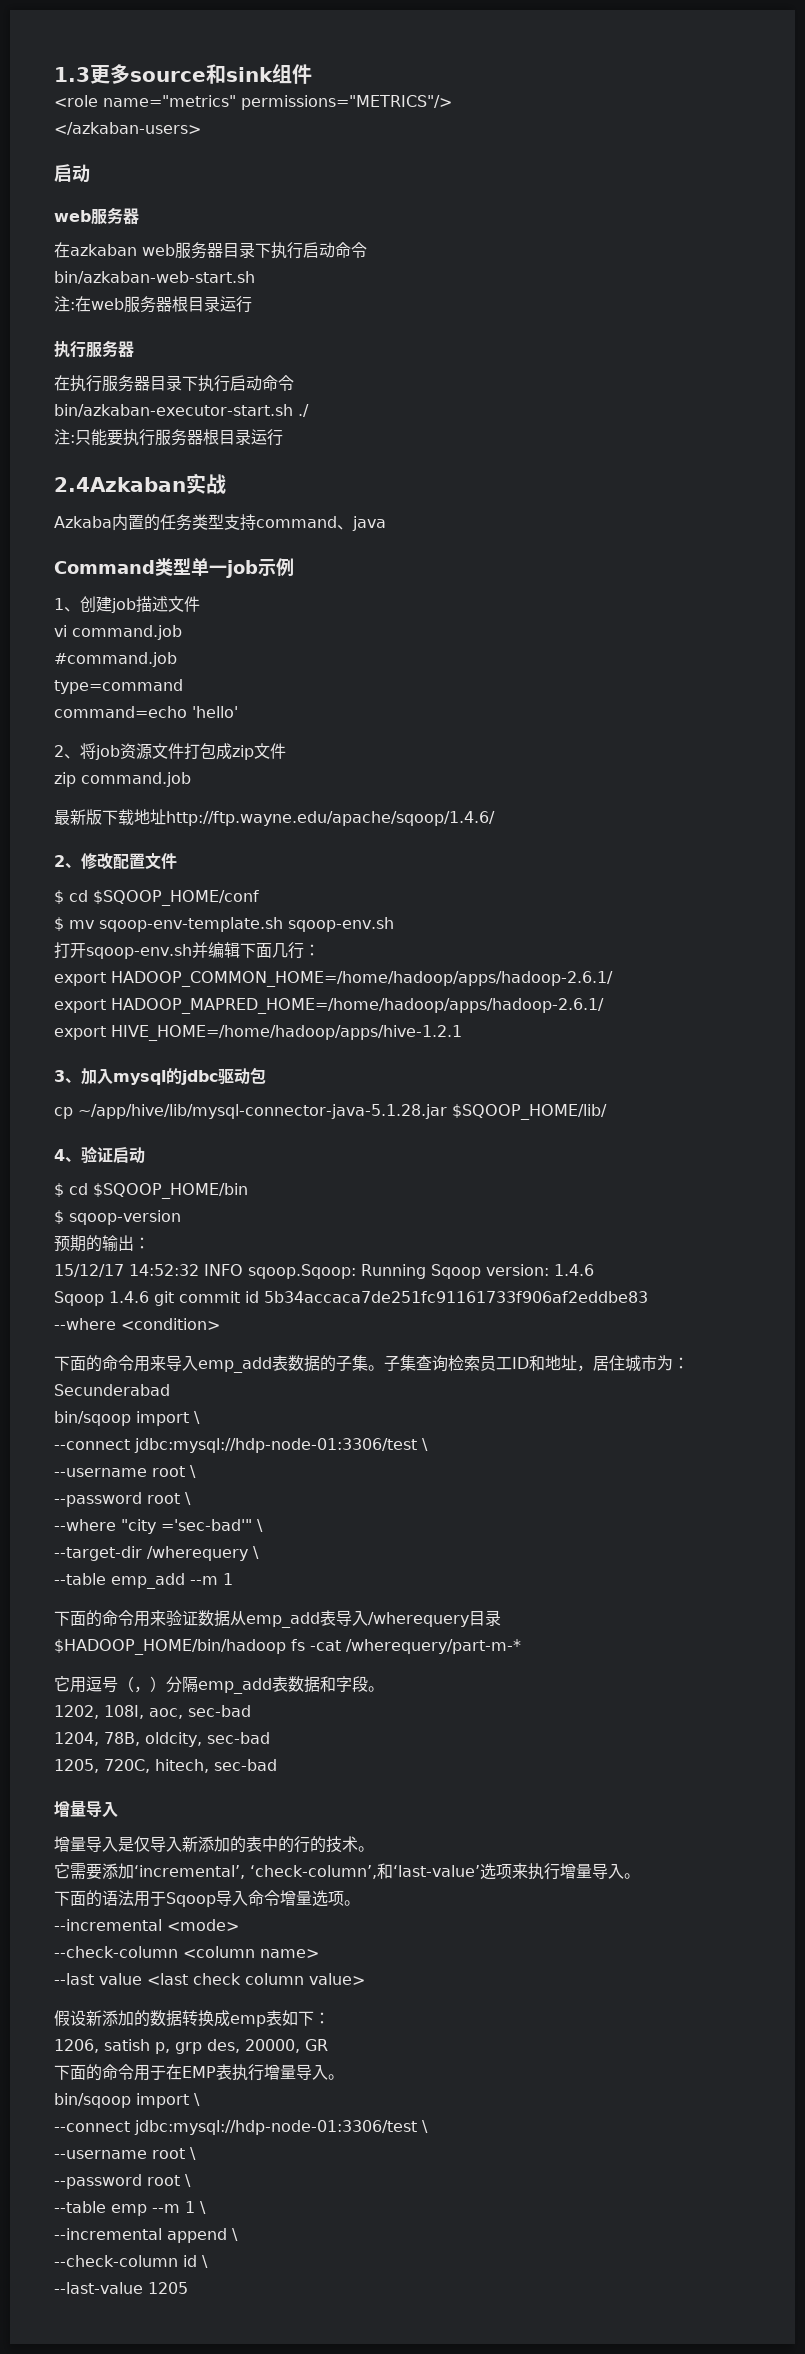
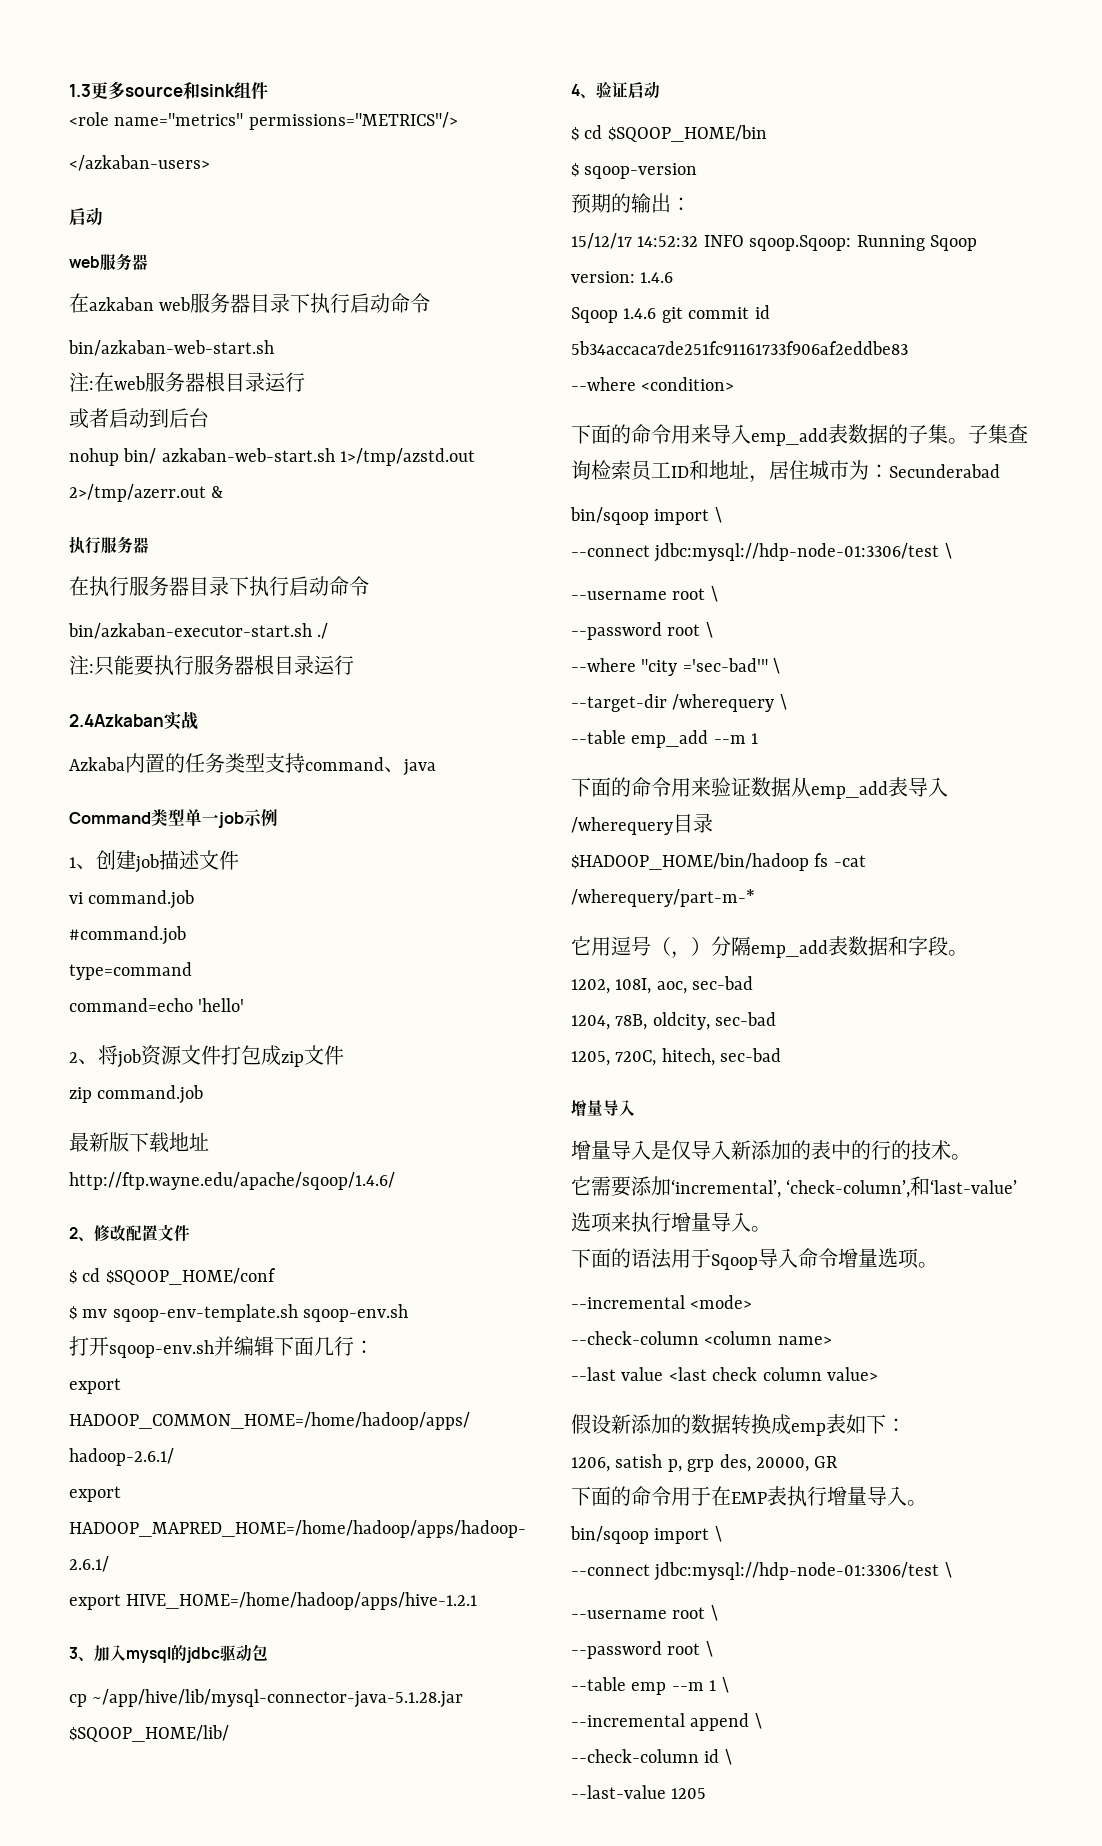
(252, 304) none -> [69,408,209,429] [69,448,476,466] [69,484,224,502] // 或者启动到后台 // nohup bin/ azkaban-web-start.sh 1>/tmp/azstd.out 2>/tmp/azerr.out &

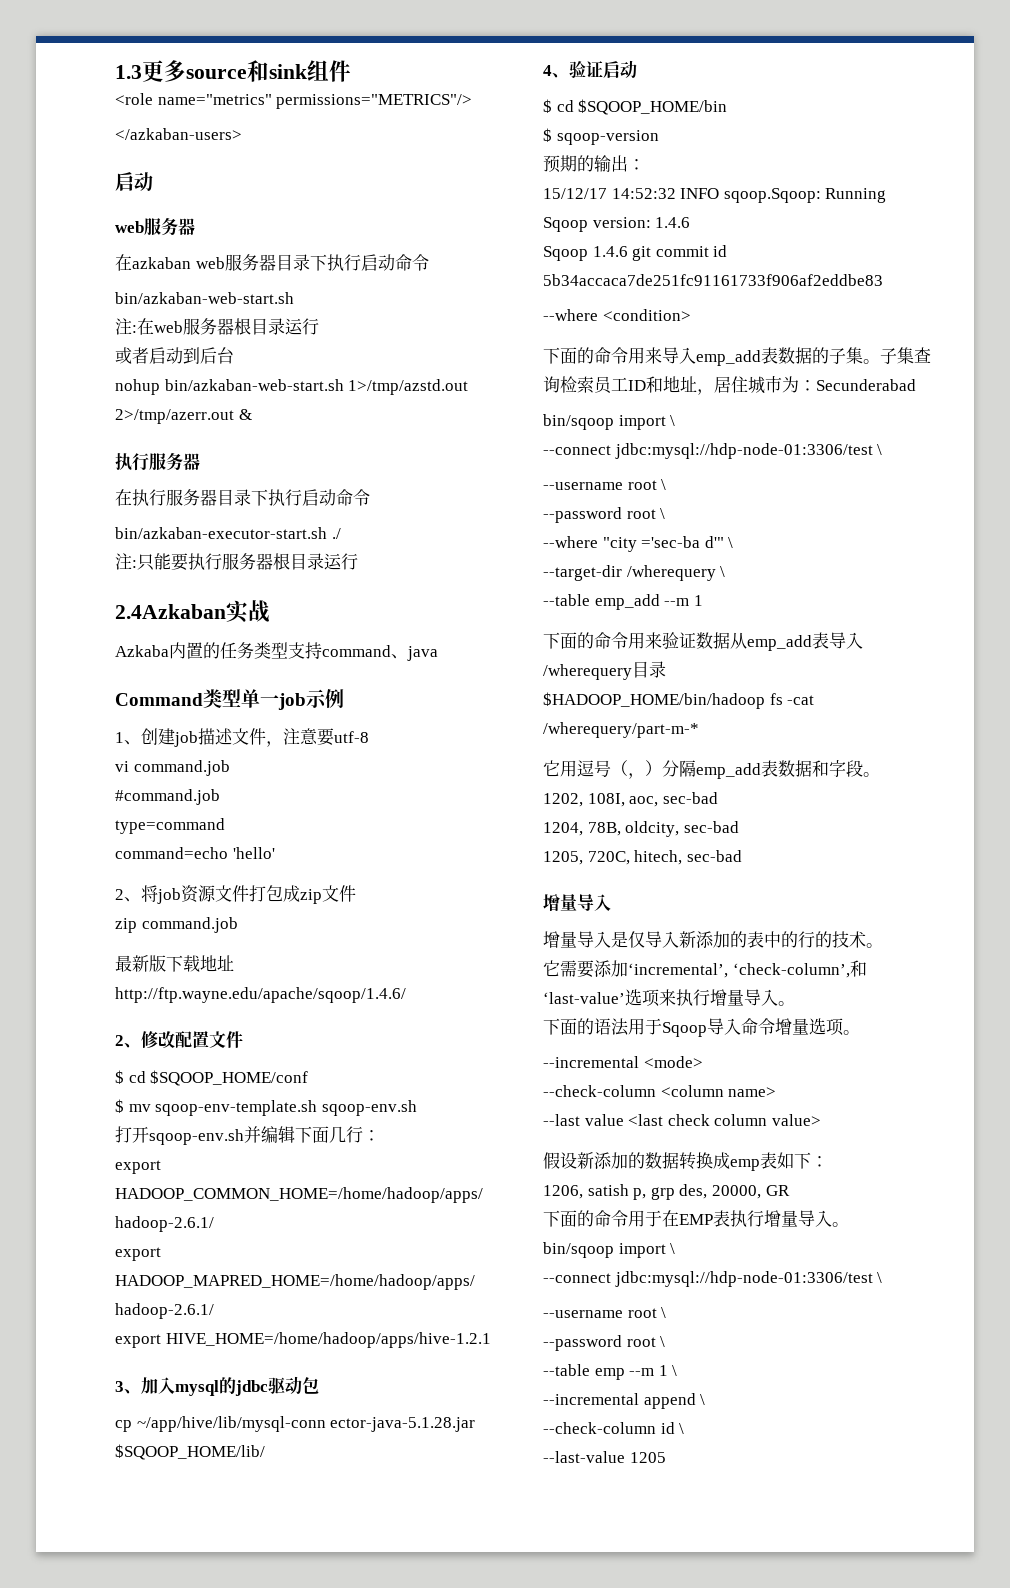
[123,448,335,464] bin/ azkaban-web-start.sh -> [164,379,344,391] bin/azkaban-web-start.sh
(239, 860) none -> [266,728,369,747] ，注意要utf-8
[92,1689,464,1708] ~/app/hive/lib/mysql-connector-java-5.1.28.jar -> [136,1416,476,1432] ~/app/hive/lib/mysql-conn ector-java-5.1.28.jar
[682,658,768,672] ='sec-bad'" -> [641,536,724,548] ='sec-ba d'"

